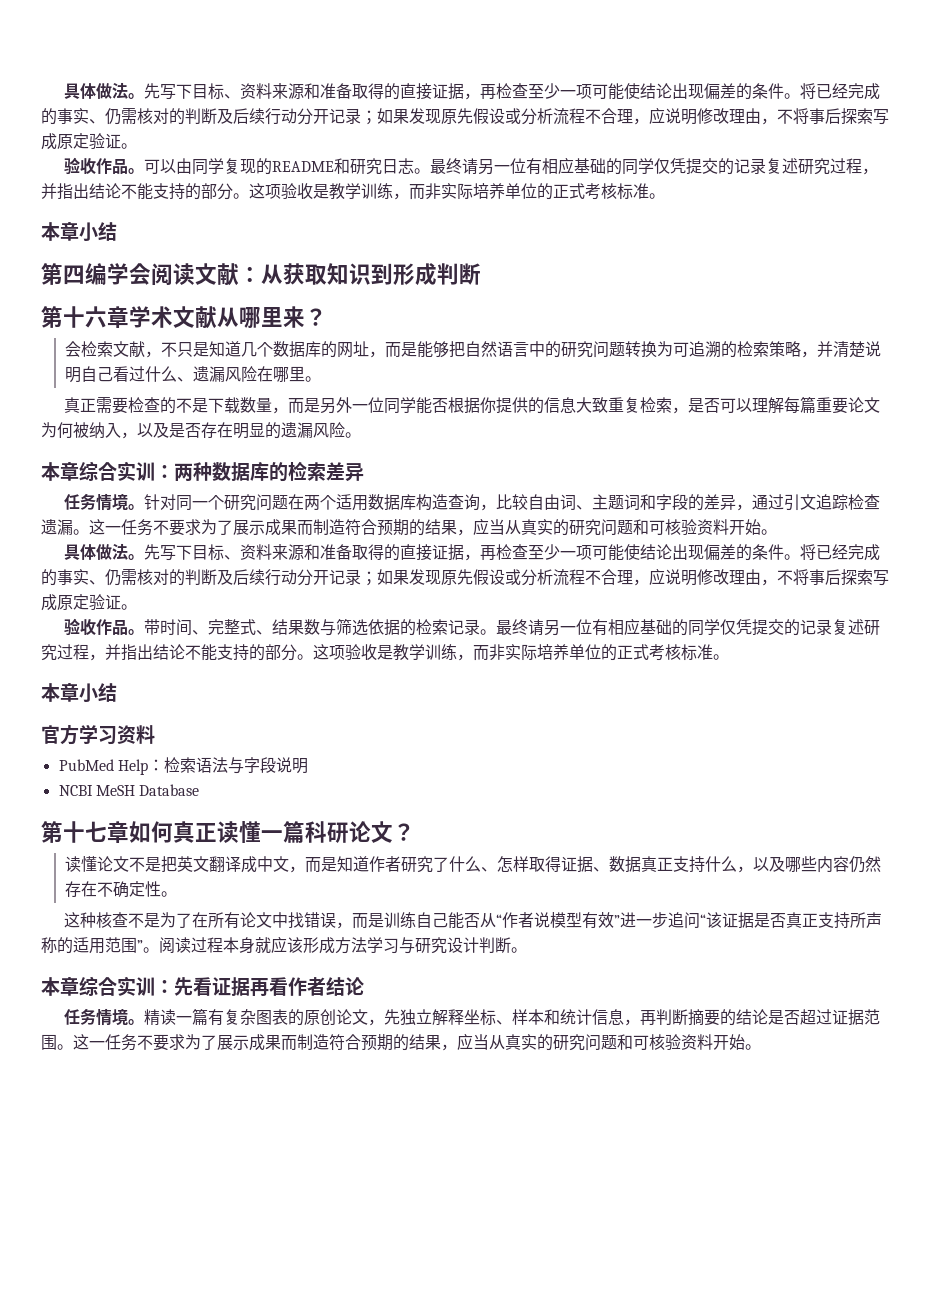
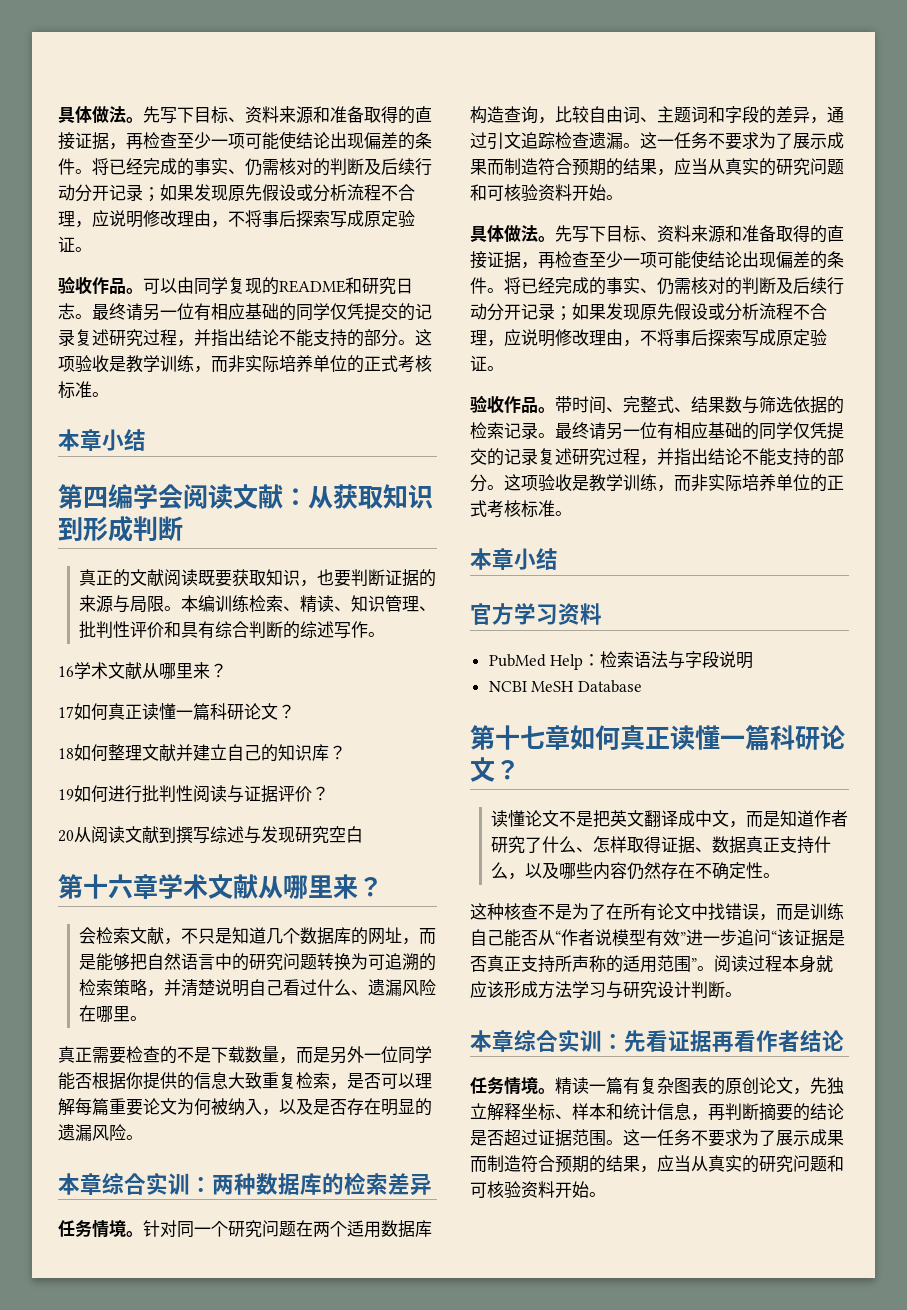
(481, 274) none -> [78,569,436,587] [78,595,436,613] [78,621,385,639] [58,662,227,680] [58,703,295,720] [58,744,346,762] [58,785,329,803] [58,826,363,844] // 真正的文献阅读既要获取知识，也要判断证据的来源与局限。本编训练检索、精读、知识管理、批判性评价和具有综合判断的综述写作。 // 16学术文献从哪里来？ // 17如何真正读懂一篇科研论文？ // 18如何整理文献并建立自己的知识库？ // 19如何进行批判性阅读与证据评价？ // 20从阅读文献到撰写综述与发现研究空白

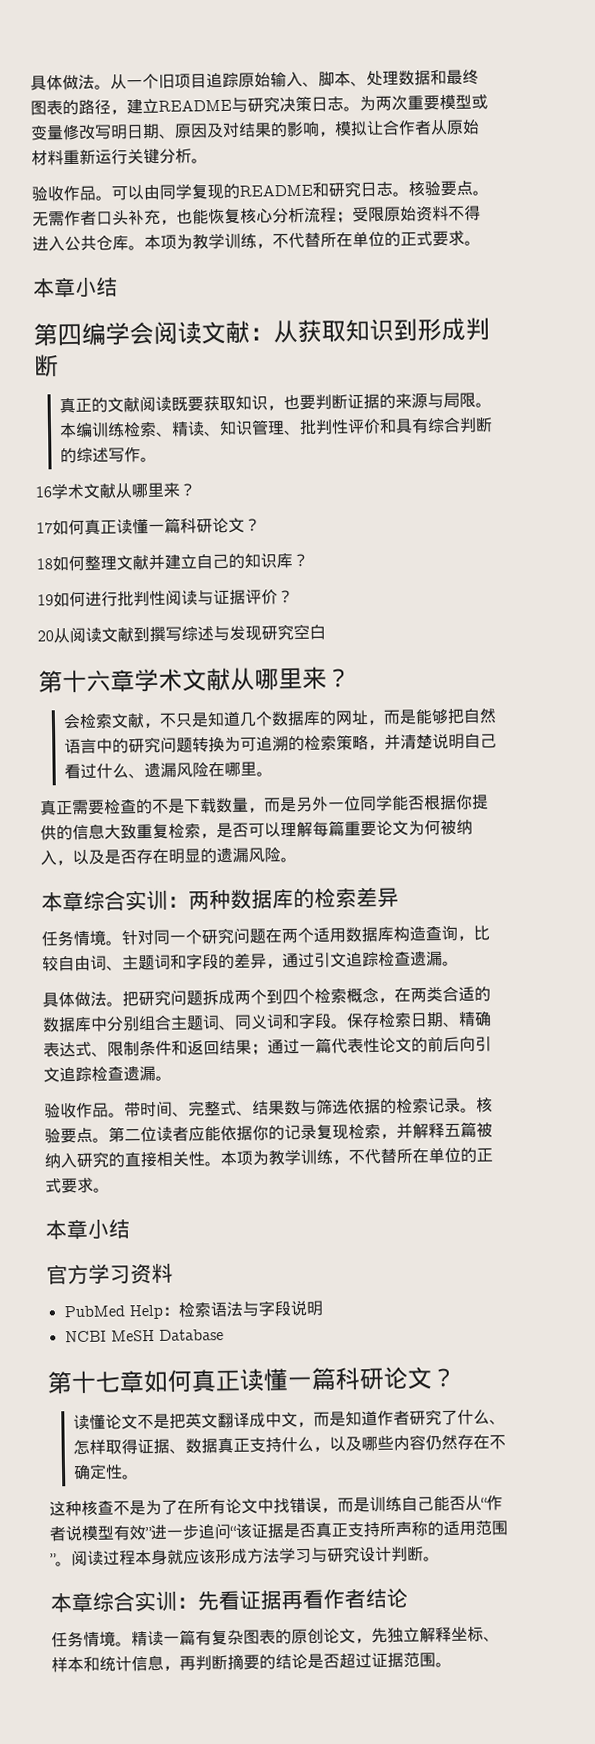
[58,106,432,124] [58,131,432,150] [58,158,432,176] [58,184,415,202] [58,210,415,228] [58,236,75,253] 具体做法。先写下目标、资料来源和准备取得的直接证据，再检查至少一项可能使结论出现偏差的条件。将已经完成的事实、仍需核对的判断及后续行动分开记录；如果发现原先假设或分析流程不合理，应说明修改理由，不将事后探索写成原定验证 -> [30,69,479,91] [30,94,488,116] [30,119,480,141] [31,148,192,166] 具体做法。从一个旧项目追踪原始输入、脚本、处理数据和最终图表的路径，建立README与研究决策日志。为两次重要模型或变量修改写明日期、原因及对结果的影响，模拟让合作者从原始材料重新运行关键分析
[92,303,432,321] [58,329,432,347] [58,355,432,373] [58,381,92,399] 最终请另一位有相应基础的同学仅凭提交的记录复述研究过程，并指出结论不能支持的部分。这项验收是教学训练，而非实际培养单位的正式考核标准 -> [408,180,489,197] [32,205,481,227] [32,229,465,252] 核验要点。无需作者口头补充，也能恢复核心分析流程；受限原始资料不得进入公共仓库。本项为教学训练，不代替所在单位的正式要求
[640,132,844,150] [470,158,844,176] [470,184,623,202] [470,225,844,243] [470,250,844,269] [470,277,844,295] [470,303,827,321] [470,329,827,347] [470,355,487,372] 这一任务不要求为了展示成果而制造符合预期的结果，应当从真实的研究问题和可核验资料开始。 // 具体做法。先写下目标、资料来源和准备取得的直接证据，再检查至少一项可能使结论出现偏差的条件。将已经完成的事实、仍需核对的判断及后续行动分开记录；如果发现原先假设或分析流程不合理，应说明修改理由，不将事后探索写成原定验证 -> [42,985,491,1008] [42,1011,492,1033] [43,1036,492,1058] [43,1065,156,1083] // 具体做法。把研究问题拆成两个到四个检索概念，在两类合适的数据库中分别组合主题词、同义词和字段。保存检索日期、精确表达式、限制条件和返回结果；通过一篇代表性论文的前后向引文追踪检查遗漏
[555,422,844,440] [470,448,844,466] [470,474,844,492] [470,500,555,518] 最终请另一位有相应基础的同学仅凭提交的记录复述研究过程，并指出结论不能支持的部分。这项验收是教学训练，而非实际培养单位的正式考核标准 -> [476,1097,493,1113] [44,1121,493,1144] [44,1147,493,1169] [45,1176,94,1194] 核验要点。第二位读者应能依据你的记录复现检索，并解释五篇被纳入研究的直接相关性。本项为教学训练，不代替所在单位的正式要求
[623,1129,844,1147] [470,1155,844,1173] [470,1181,606,1199] 这一任务不要求为了展示成果而制造符合预期的结果，应当从真实的研究问题和可核验资料开始。 -> (452, 1665) none

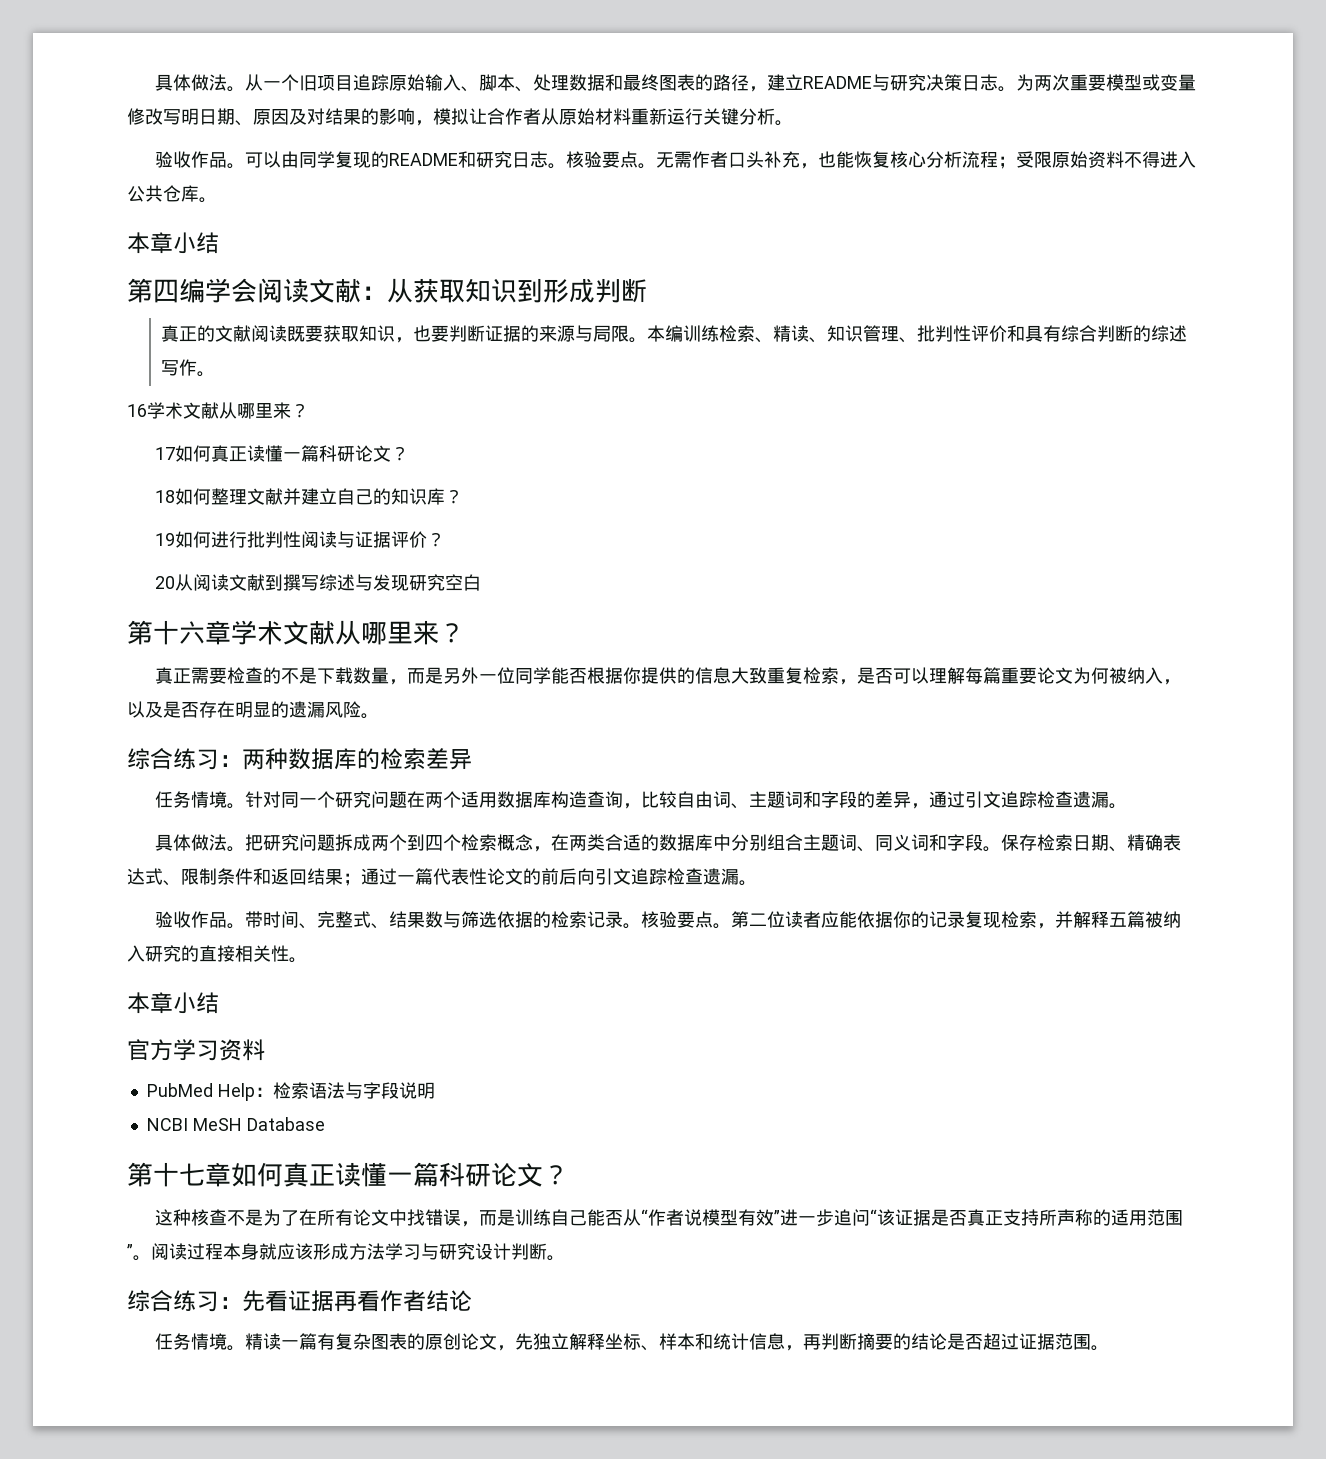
[144,229,481,250] 本项为教学训练，不代替所在单位的正式要求。 -> (217, 200) none
[62,708,497,730] [63,732,497,755] [63,761,273,780] // 会检索文献，不只是知道几个数据库的网址，而是能够把自然语言中的研究问题转换为可追溯的检索策略，并清楚说明自己看过什么、遗漏风险在哪里。 -> (465, 633) none
[41,889,168,912] 本章综合实训 -> [127,748,219,770] 综合练习
[220,1147,493,1167] [45,1176,110,1194] 本项为教学训练，不代替所在单位的正式要求。 -> (307, 960) none
[72,1409,506,1431] [72,1434,506,1456] [72,1463,139,1481] // 读懂论文不是把英文翻译成中文，而是知道作者研究了什么、怎样取得证据、数据真正支持什么，以及哪些内容仍然存在不确定性。 -> (569, 1175) none
[50,1590,177,1613] 本章综合实训 -> [127,1290,219,1312] 综合练习

